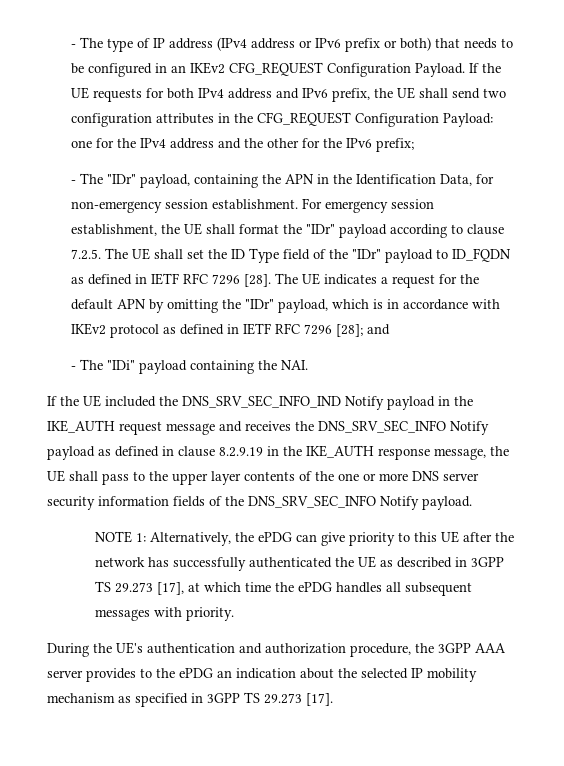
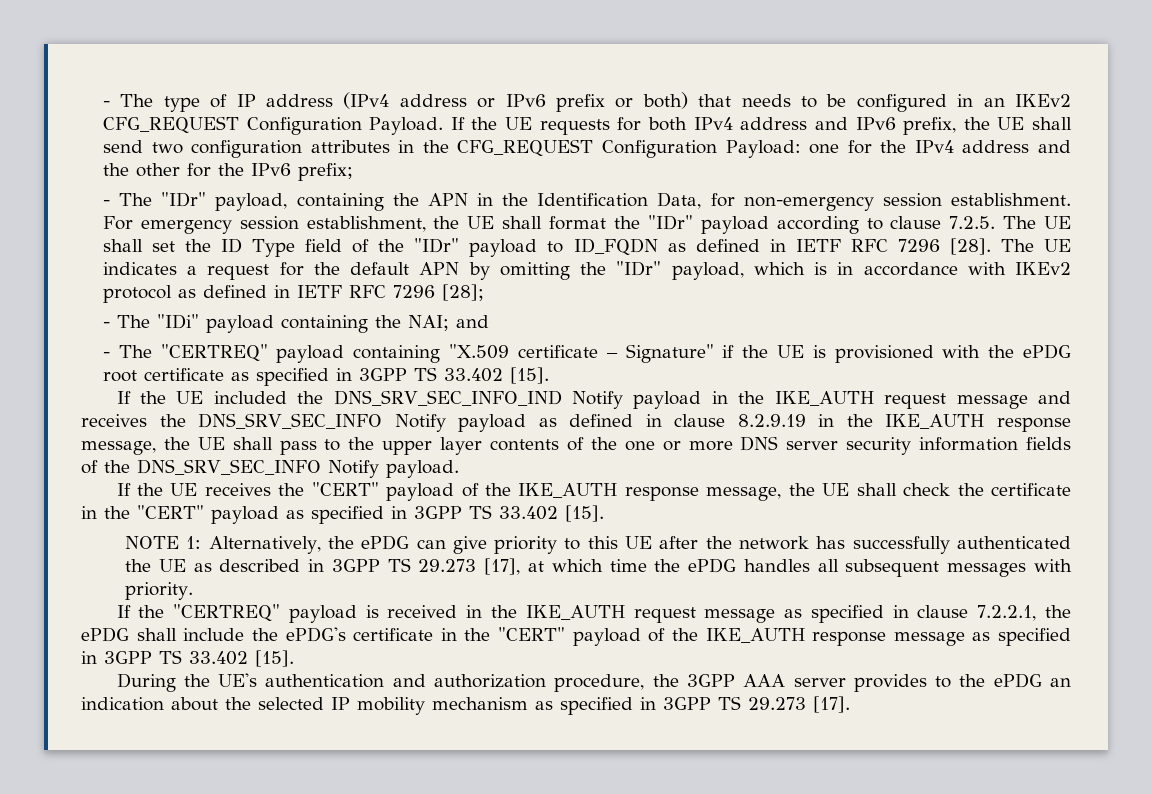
[366,324,390,335] and -> (484, 292) none
[280,360,308,370] NAI. -> [407,315,489,331] [102,344,1072,363] [102,367,549,386] NAI; and // - The "CERTREQ" payload containing "X.509 certificate – Signature" if the UE is provisioned with the ePDG root certificate as specified in 3GPP TS 33.402 [15].
(472, 503) none -> [116,482,1072,501] [81,505,604,524] // If the UE receives the "CERT" payload of the IKE_AUTH response message, the UE shall check the certificate in the "CERT" payload as specified in 3GPP TS 33.402 [15].
(234, 614) none -> [116,604,1071,623] [81,627,1071,646] [81,650,294,667] // If the "CERTREQ" payload is received in the IKE_AUTH request message as specified in clause 7.2.2.1, the ePDG shall include the ePDG's certificate in the "CERT" payload of the IKE_AUTH response message as specified in 3GPP TS 33.402 [15].

